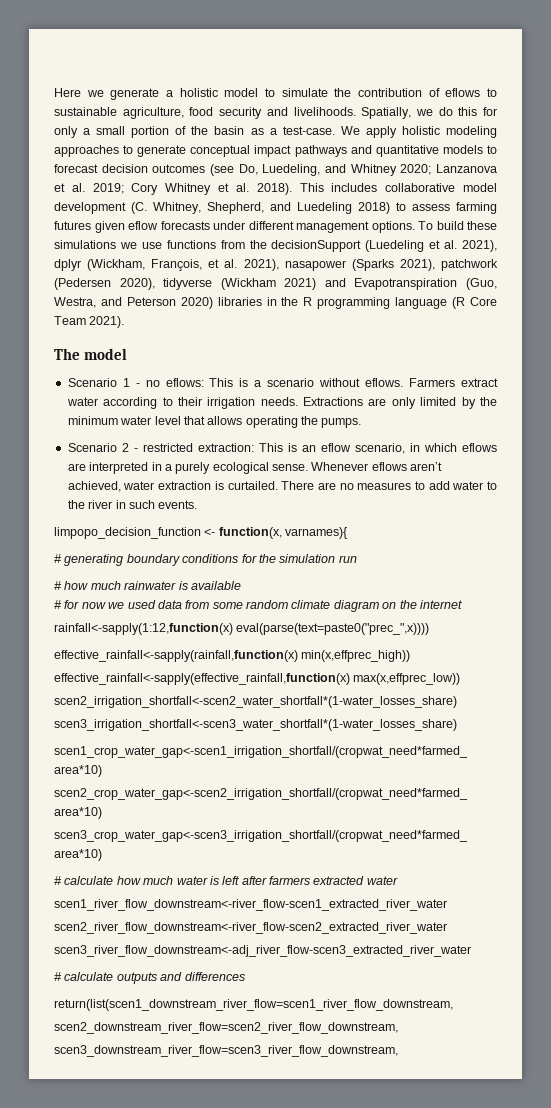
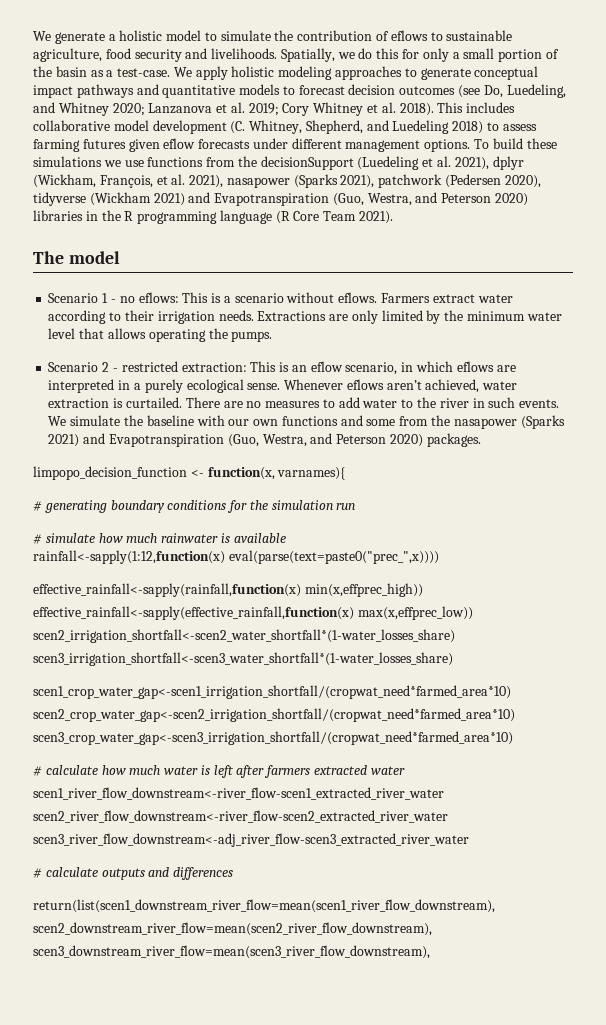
[54,88,104,97] Here we -> [33,31,51,41] We
(198, 504) none -> [48,415,565,429] [48,433,481,447] We simulate the baseline with our own functions and some from the nasapower (Sparks 2021) and Evapotranspiration (Guo, Westra, and Peterson 2020) packages.
(62, 585) none -> [45,533,95,543] simulate
[54,600,462,612] // # for now we used data from some random climate diagram on the internet -> (286, 538) none
[54,999,453,1011] [54,1022,398,1034] [54,1045,398,1057] return(list(scen1_downstream_river_flow=scen1_river_flow_downstream, // scen2_downstream_river_flow=scen2_river_flow_downstream, // scen3_downstream_river_flow=scen3_river_flow_downstream, -> [33,899,495,913] [33,922,432,936] [33,945,430,959] return(list(scen1_downstream_river_flow=mean(scen1_river_flow_downstream), // scen2_downstream_river_flow=mean(scen2_river_flow_downstream), // scen3_downstream_river_flow=mean(scen3_river_flow_downstream),

